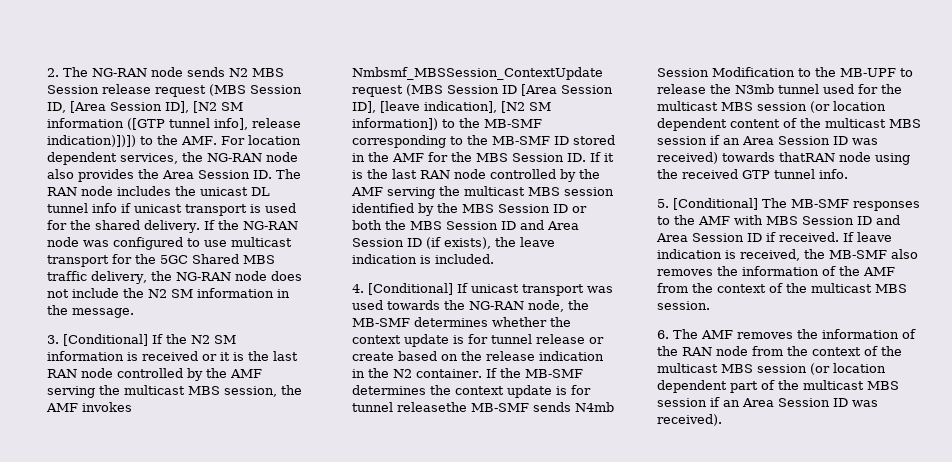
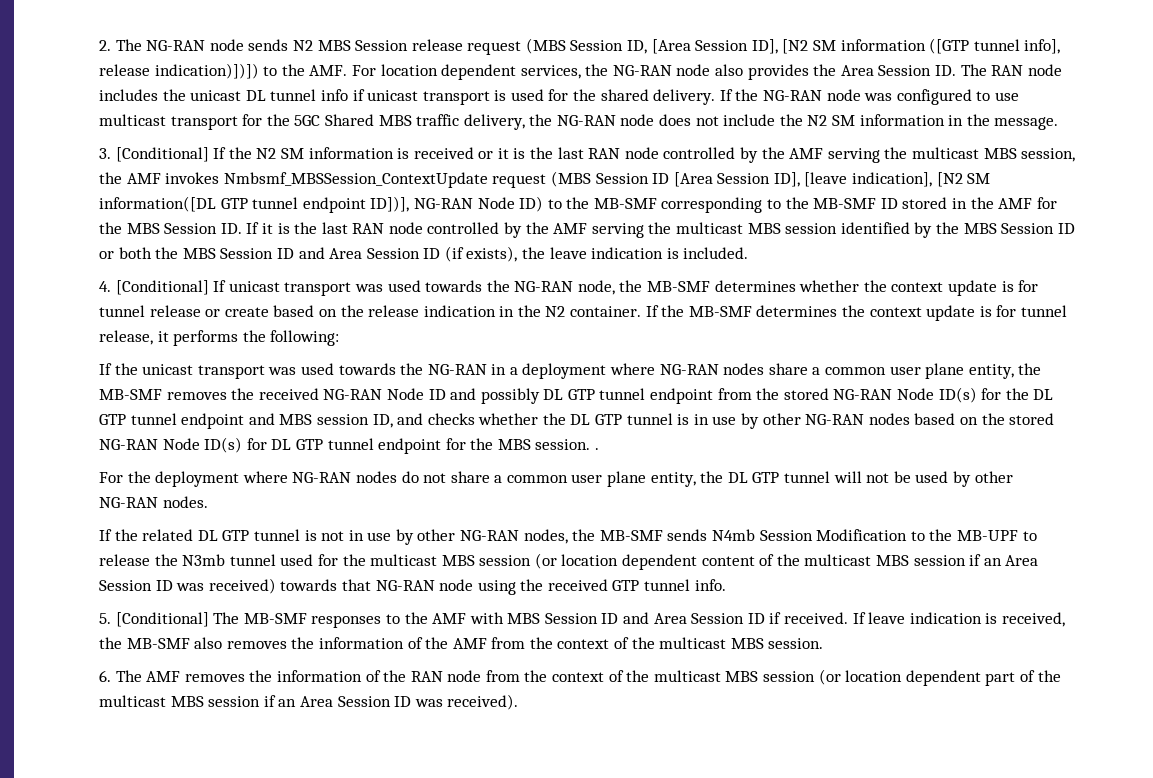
[351,118,438,130] information]) -> [98,196,544,213] information([DL GTP tunnel endpoint ID])], NG-RAN Node ID)
[396,402,467,412] releasethe -> [98,330,340,346] [98,363,1042,379] [98,387,1054,404] [98,413,1055,429] [98,437,600,454] [98,471,1013,487] [98,496,208,508] [98,529,596,545] release, it performs the following: // If the unicast transport was used towards the NG-RAN in a deployment where NG-RAN nodes share a common user plane entity, the MB-SMF removes the received NG-RAN Node ID and possibly DL GTP tunnel endpoint from the stored NG-RAN Node ID(s) for the DL GTP tunnel endpoint and MBS session ID, and checks whether the DL GTP tunnel is in use by other NG-RAN nodes based on the stored NG-RAN Node ID(s) for DL GTP tunnel endpoint for the MBS session. . // For the deployment where NG-RAN nodes do not share a common user plane entity, the DL GTP tunnel will not be used by other NG-RAN nodes. // If the related DL GTP tunnel is not in use by other NG-RAN nodes, the
[778,152,835,162] thatRAN -> [341,579,435,591] that NG-RAN

